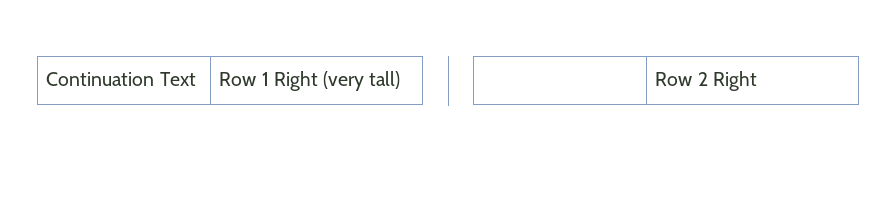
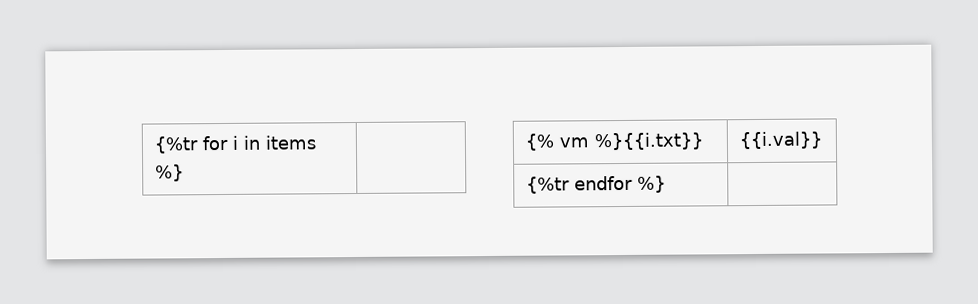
[46,72,196,86] [219,71,401,91] [655,71,757,91] Continuation Text | Row 1 Right (very tall) // | Row 2 Right -> [153,135,316,154] [154,164,184,182] [524,132,703,151] [738,131,822,150] [525,175,666,194] {%tr for i in items %} | // {% vm %}{{i.txt}} | {{i.val}} // {%tr endfor %} |

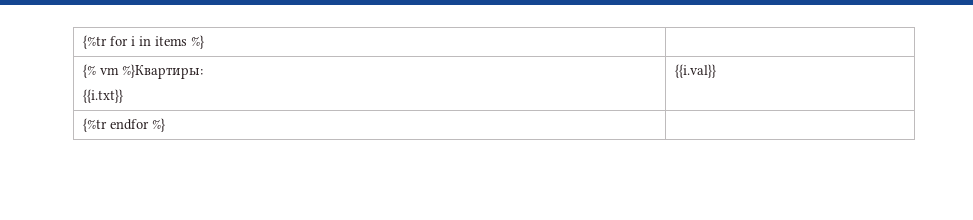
[593,132,703,151] %}{{i.txt}} -> [121,64,203,79] [82,89,123,103] %}Квартиры: // {{i.txt}}

